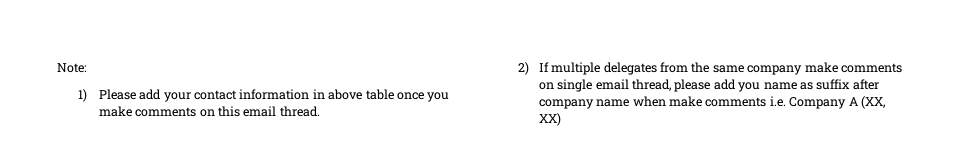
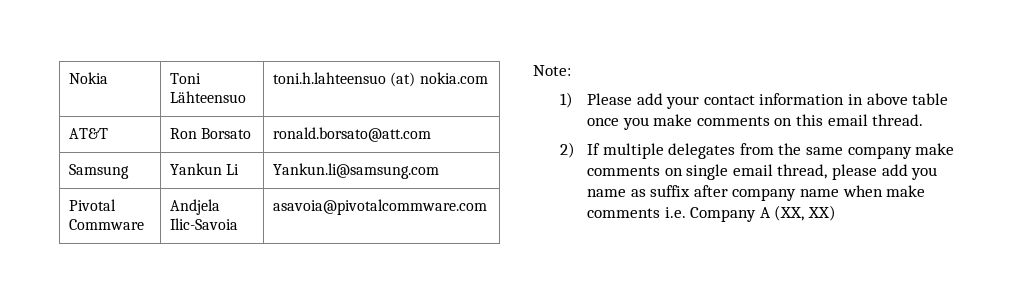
(57, 68) none -> [69,72,109,84] [170,73,202,84] [170,91,247,103] [273,72,488,87] [69,128,109,139] [170,128,252,139] [273,127,432,142] [69,164,130,179] [170,163,240,175] [273,163,440,179] [69,199,117,211] [69,219,145,230] [170,199,221,215] [170,218,239,230] [273,199,488,215] Nokia | Toni Lähteensuo | toni.h.lahteensuo (at) nokia.com // AT&T | Ron Borsato | ronald.borsato@att.com // Samsung | Yankun Li | Yankun.li@samsung.com // Pivotal Commware | Andjela Ilic-Savoia | asavoia@pivotalcommware.com //

